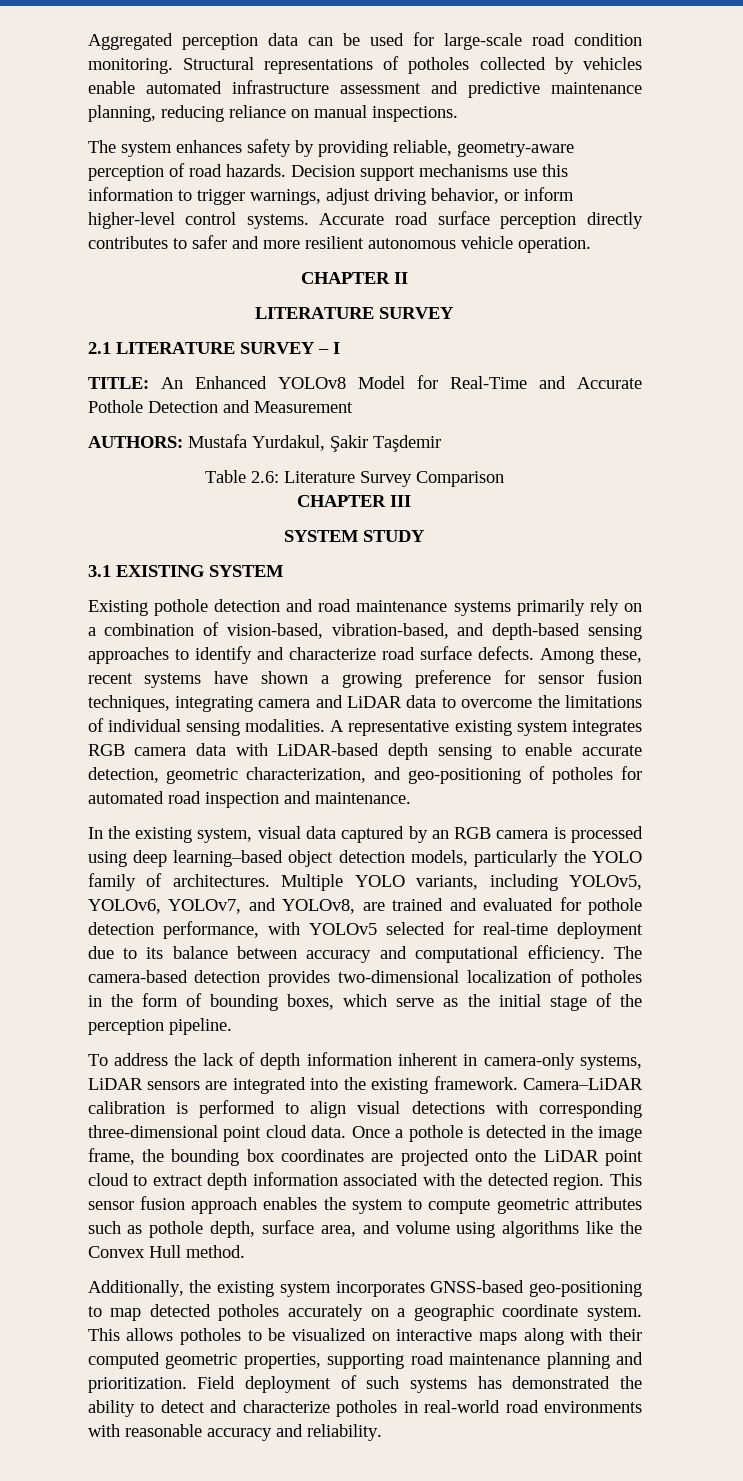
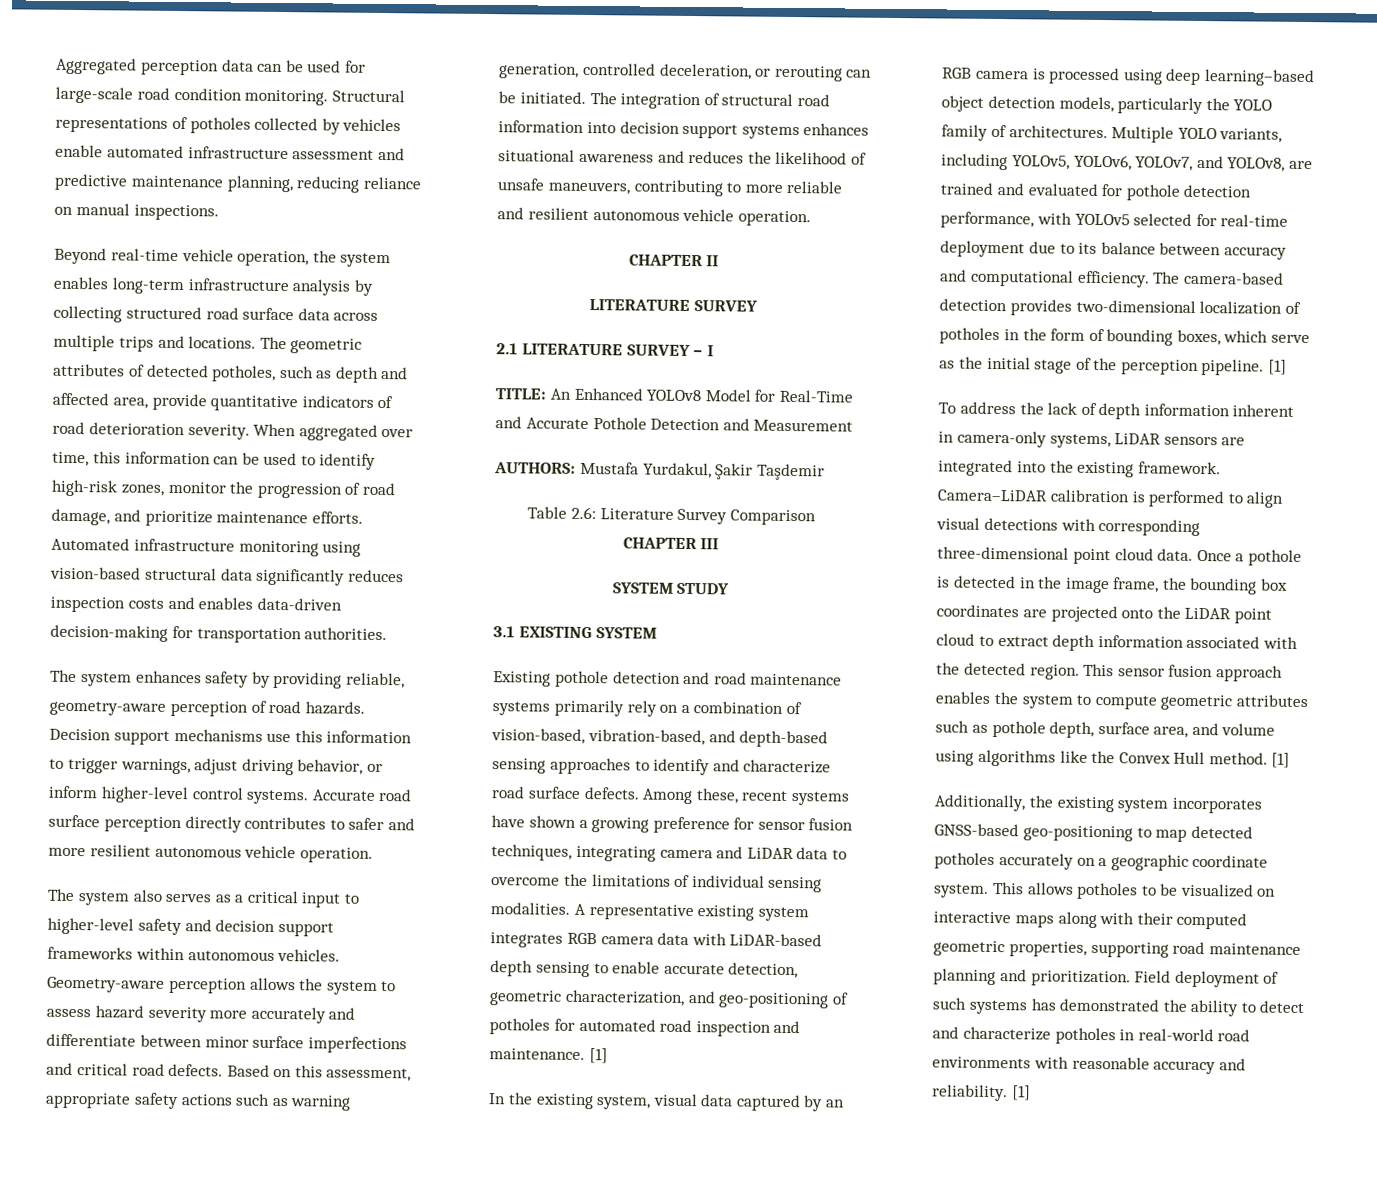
(458, 114) none -> [54,247,392,268] [53,276,374,296] [53,305,379,323] [53,334,363,354] [53,363,409,383] [52,392,394,412] [52,421,414,441] [52,451,377,470] [51,479,396,499] [51,508,363,527] [51,537,362,557] [50,566,404,586] [50,596,342,613] [50,624,388,644] // Beyond real-time vehicle operation, the system enables long-term infrastructure analysis by collecting structured road surface data across multiple trips and locations. The geometric attributes of detected potholes, such as depth and affected area, provide quantitative indicators of road deterioration severity. When aggregated over time, this information can be used to identify high-risk zones, monitor the progression of road damage, and prioritize maintenance efforts. Automated infrastructure monitoring using vision-based structural data significantly reduces inspection costs and enables data-driven decision-making for transportation authorities.
(591, 245) none -> [47,888,361,908] [47,917,334,937] [47,946,341,962] [47,976,397,995] [46,1005,356,1024] [46,1033,407,1054] [46,1062,412,1082] [45,1092,352,1111] [498,62,873,82] [498,91,830,110] [498,120,870,140] [498,149,867,165] [497,178,844,197] [497,207,811,227] // The system also serves as a critical input to higher-level safety and decision support frameworks within autonomous vehicles. Geometry-aware perception allows the system to assess hazard severity more accurately and differentiate between minor surface imperfections and critical road defects. Based on this assessment, appropriate safety actions such as warning generation, controlled deceleration, or rerouting can be initiated. The integration of structural road information into decision support systems enhances situational awareness and reduces the likelihood of unsafe maneuvers, contributing to more reliable and resilient autonomous vehicle operation.
(411, 798) none -> [588,1048,608,1064] [1]
(232, 1026) none -> [1268,359,1288,375] [1]
(245, 1251) none -> [1271,752,1291,768] [1]
(382, 1432) none -> [1011,1085,1031,1101] [1]

